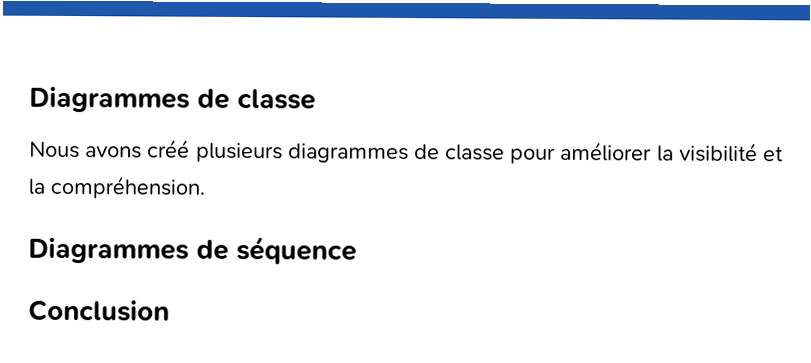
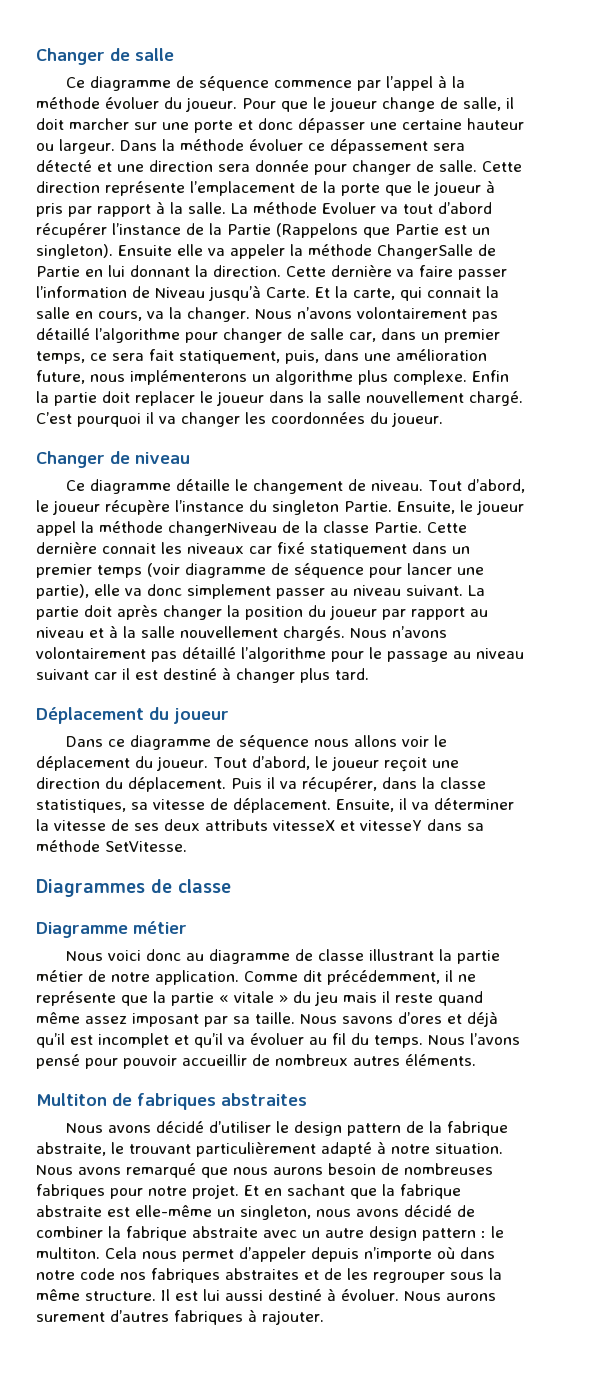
[29,86,316,113] [29,139,783,164] [28,175,206,199] [28,235,357,265] [28,299,170,322] Diagrammes de classe // Nous avons créé plusieurs diagrammes de classe pour améliorer la visibilité et la compréhension. // Diagrammes de séquence // Conclusion -> [36,48,174,65] [65,75,465,91] [36,97,514,112] [36,118,524,133] [36,139,465,154] [36,160,522,175] [36,180,495,196] [36,201,492,217] [36,223,490,238] [36,244,496,259] [36,265,507,280] [36,285,499,301] [36,307,498,322] [36,328,500,343] [36,349,487,364] [36,370,509,385] [36,391,523,406] [36,412,443,427] [36,451,190,468] [65,479,525,494] [36,500,524,515] [36,521,467,536] [36,542,470,557] [36,563,484,578] [36,584,485,599] [36,605,488,620] [36,625,447,641] [36,647,524,662] [36,667,369,683] [36,707,229,724] [65,735,447,750] [36,756,459,772] [36,777,486,792] [36,798,514,813] [36,819,484,831] [36,840,187,852] [36,879,231,897] [36,921,187,938] [65,949,500,964] [36,970,476,985] [36,991,483,1006] [36,1011,498,1027] [36,1033,520,1048] [36,1054,476,1069] [36,1093,307,1110] [65,1121,508,1136] [36,1141,503,1157] [36,1163,493,1178] [36,1184,461,1199] [36,1205,475,1220] [36,1226,504,1241] [36,1247,495,1262] [36,1268,502,1283] [36,1288,496,1301] [36,1309,324,1325] Changer de salle // Ce diagramme de séquence commence par l’appel à la méthode évoluer du joueur. Pour que le joueur change de salle, il doit marcher sur une porte et donc dépasser une certaine hauteur ou largeur. Dans la méthode évoluer ce dépassement sera détecté et une direction sera donnée pour changer de salle. Cette direction représente l’emplacement de la porte que le joueur à pris par rapport à la salle. La méthode Evoluer va tout d’abord récupérer l’instance de la Partie (Rappelons que Partie est un singleton). Ensuite elle va appeler la méthode ChangerSalle de Partie en lui donnant la direction. Cette dernière va faire passer l’information de Niveau jusqu’à Carte. Et la carte, qui connait la salle en cours, va la changer. Nous n’avons volontairement pas détaillé l’algorithme pour changer de salle car, dans un premier temps, ce sera fait statiquement, puis, dans une amélioration future, nous implémenterons un algorithme plus complexe. Enfin la partie doit replacer le joueur dans la salle nouvellement chargé. C’est pourquoi il va changer les coordonnées du joueur. // Changer de niveau // Ce diagramme détaille le changement de niveau. Tout d’abord, le joueur récupère l’instance du singleton Partie. Ensuite, le joueur appel la méthode changerNiveau de la classe Partie. Cette dernière connait les niveaux car fixé statiquement dans un premier temps (voir diagramme de séquence pour lancer une partie), elle va donc simplement passer au niveau suivant. La partie doit après changer la position du joueur par rapport au niveau et à la salle nouvellement chargés. Nous n’avons volontairement pas détaillé l’algorithme pour le passage au niveau suivant car il est destiné à changer plus tard. // Déplacement du joueur // Dans ce diagramme de séquence nous allons voir le déplacement du joueur. Tout d’abord, le joueur reçoit une direction du déplacement. Puis il va récupérer, dans la classe statistiques, sa vitesse de déplacement. Ensuite, il va déterminer la vitesse de ses deux attributs vitesseX et vitesseY dans sa méthode SetVitesse. // Diagrammes de classe // Diagramme métier // Nous voici donc au diagramme de classe illustrant la partie métier de notre application. Comme dit précédemment, il ne représente que la partie « vitale » du jeu mais il reste quand même assez imposant par sa taille. Nous savons d’ores et déjà qu’il est incomplet et qu’il va évoluer au fil du temps. Nous l’avons pensé pour pouvoir accueillir de nombreux autres éléments. // Multiton de fabriques abstraites // Nous avons décidé d’utiliser le design pattern de la fabrique abstraite, le trouvant particulièrement adapté à notre situation. Nous avons remarqué que nous aurons besoin de nombreuses fabriques pour notre projet. Et en sachant que la fabrique abstraite est elle-même un singleton, nous avons décidé de combiner la fabrique abstraite avec un autre design pattern : le multiton. Cela nous permet d’appeler depuis n’importe où dans notre code nos fabriques abstraites et de les regrouper sous la même structure. Il est lui aussi destiné à évoluer. Nous aurons surement d’autres fabriques à rajouter.

